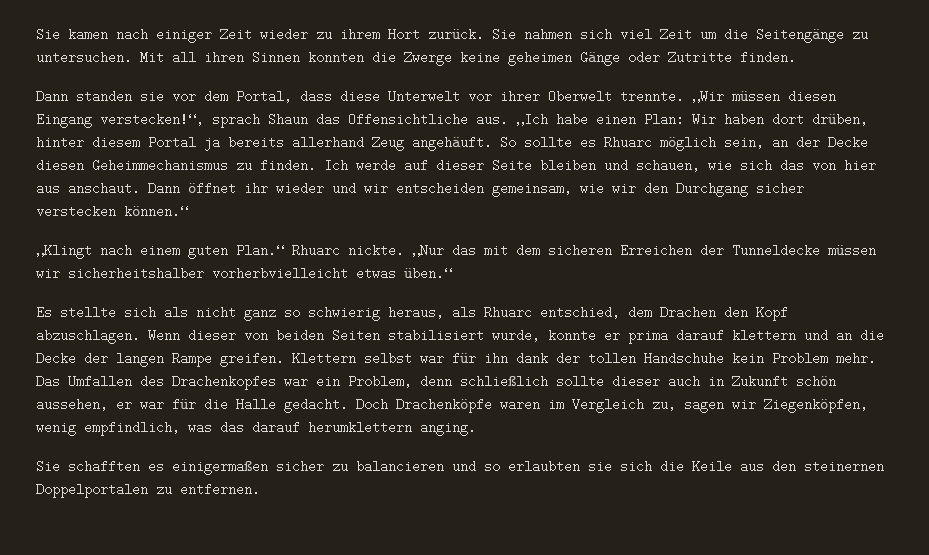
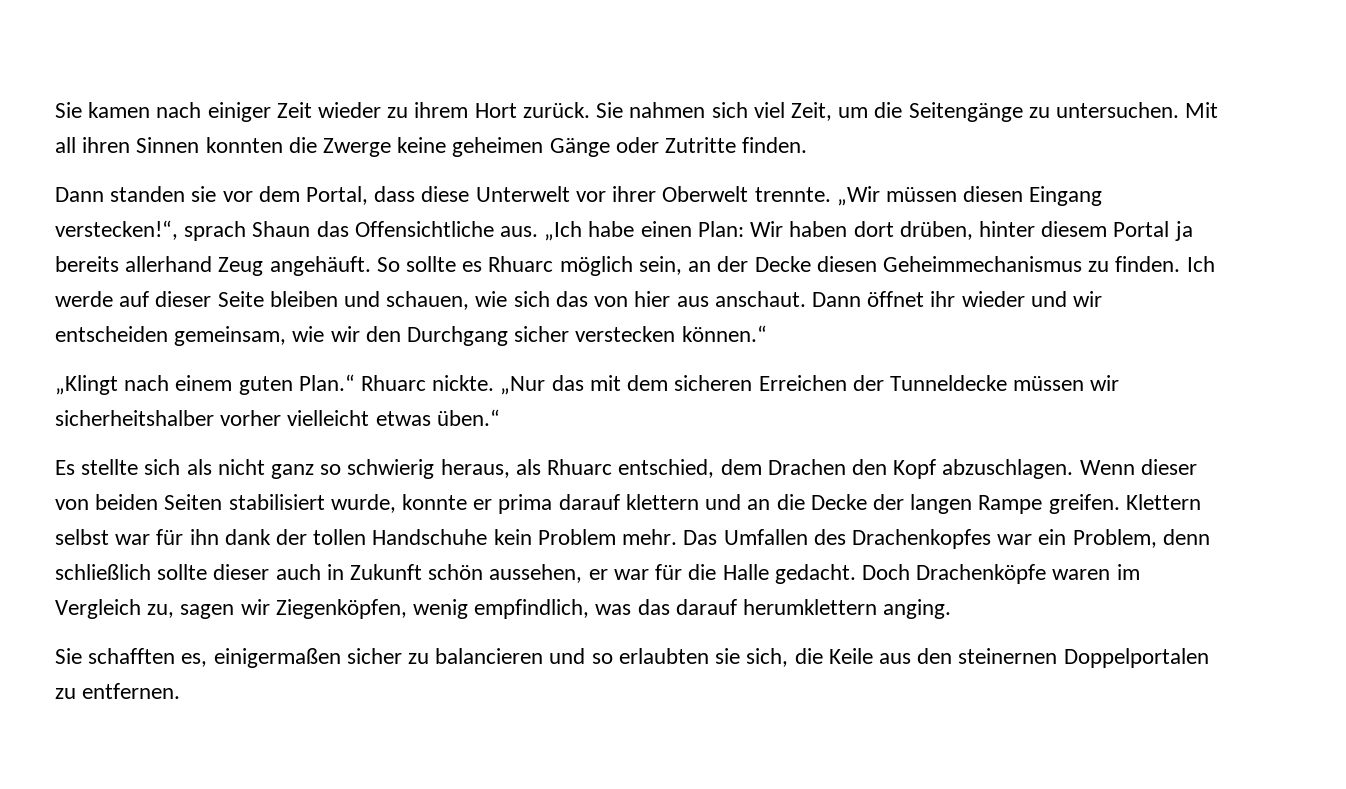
[660,28,692,41] Zeit -> [790,102,832,121] Zeit,
[212,267,348,280] vorherbvielleicht -> [220,410,370,426] vorher vielleicht
[148,460,164,473] es -> [181,653,208,667] es,
[620,460,652,473] sich -> [746,648,789,667] sich,

